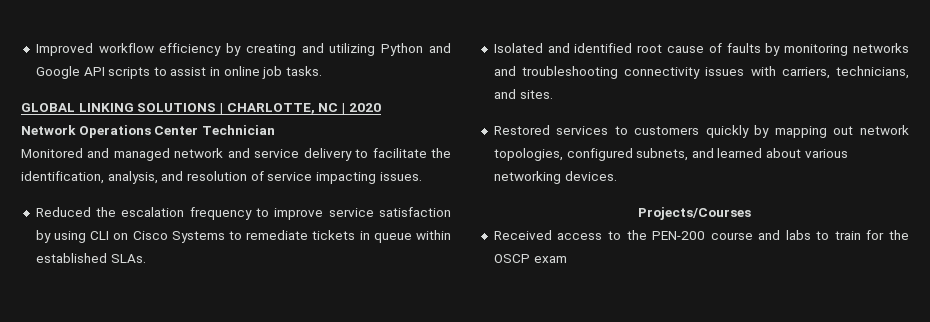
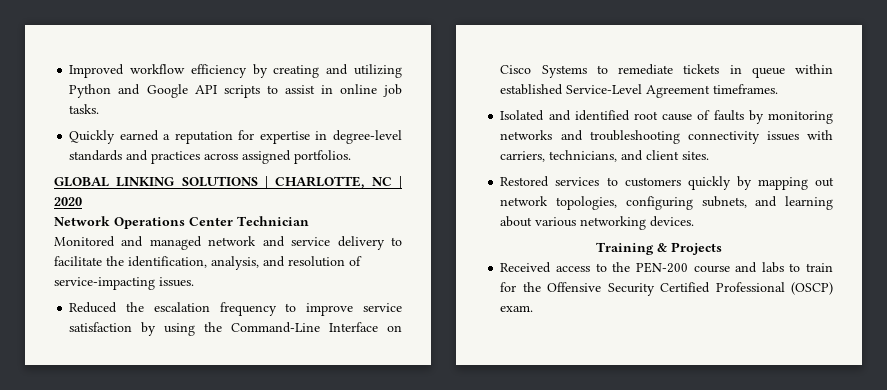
(323, 71) none -> [69,130,403,144] [69,150,352,164] // Quickly earned a reputation for expertise in degree-level standards and practices across assigned portfolios.
[267,172,376,184] service impacting -> [54,277,155,290] service-impacting
[90,231,110,240] CLI -> [204,322,379,333] the Command-Line Interface
[110,254,146,263] SLAs. -> [566,84,779,98] Service-Level Agreement timeframes.
(516, 94) none -> [646,150,680,160] client
[566,148,633,161] configured -> [625,196,693,210] configuring
[717,148,763,158] learned -> [785,196,833,210] learning
[637,207,751,220] Projects/Courses -> [596,242,722,255] Training & Projects
[493,254,567,263] OSCP exam -> [547,282,833,296] [500,305,534,312] Offensive Security Certified Professional (OSCP) exam.

